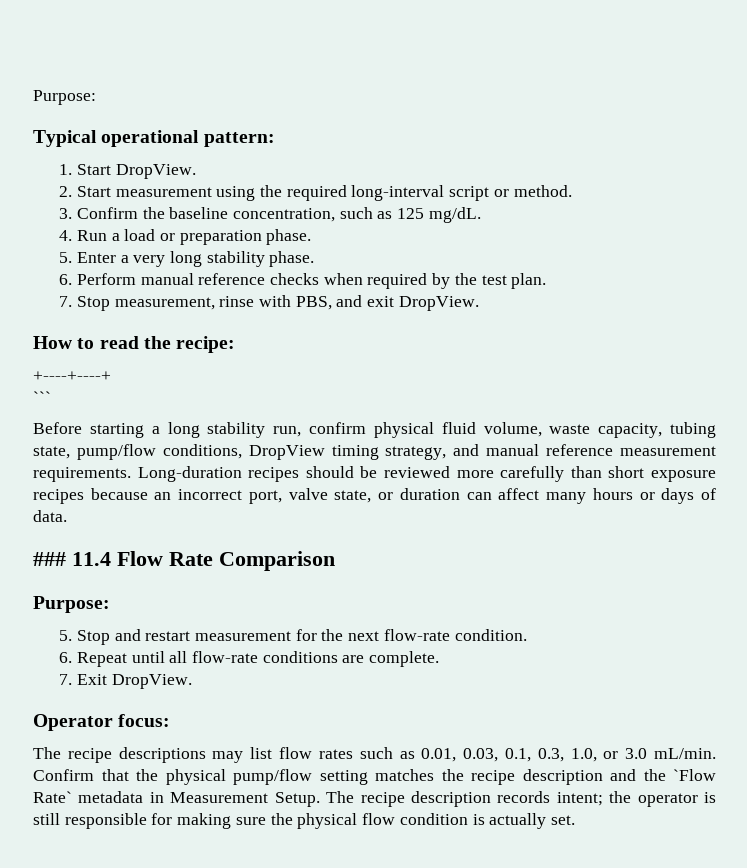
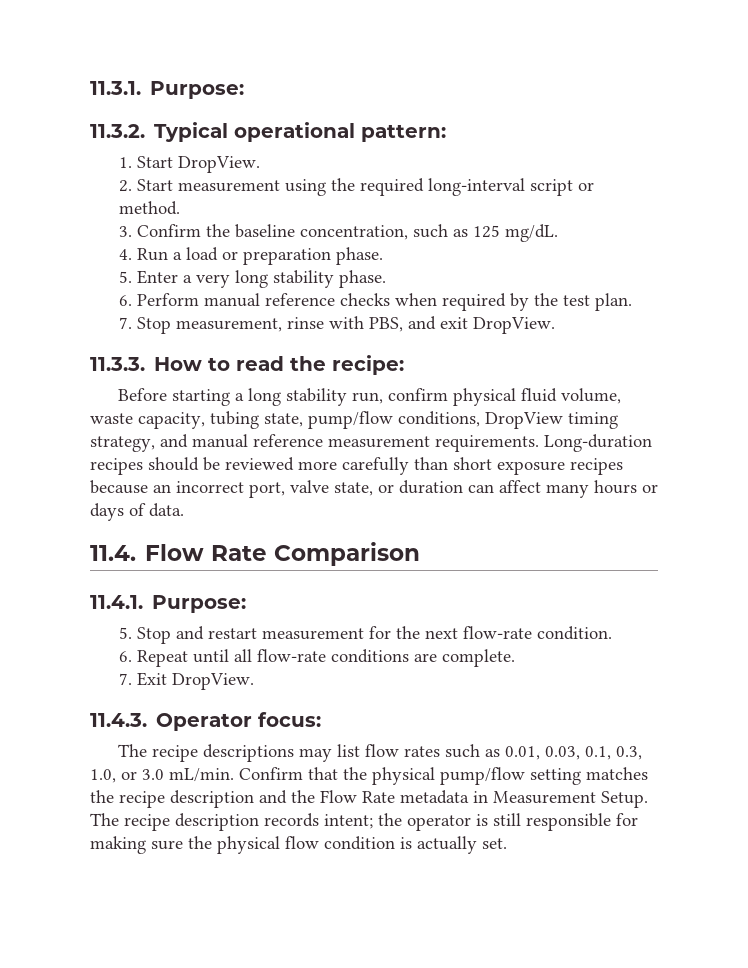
[33,90,96,105] Purpose: // -> [90,81,245,99] [90,124,145,138] 11.3.1. Purpose: // 11.3.2.
(479, 303) none -> [90,357,145,371] 11.3.3.
[33,371,111,381] [33,391,51,403] // +----+----+ // ``` -> (405, 365) none
[33,552,111,566] ### 11.4 -> [90,545,136,561] 11.4.
(335, 561) none -> [90,595,143,609] 11.4.1.
(192, 681) none -> [90,713,147,727] 11.4.3.
[673,769,716,781] [33,791,72,803] `Flow Rate` -> [320,790,395,803] Flow Rate

